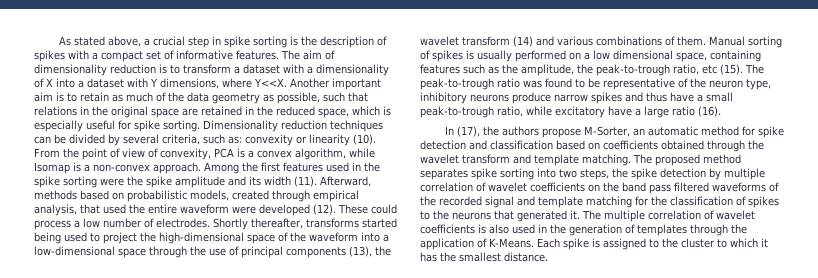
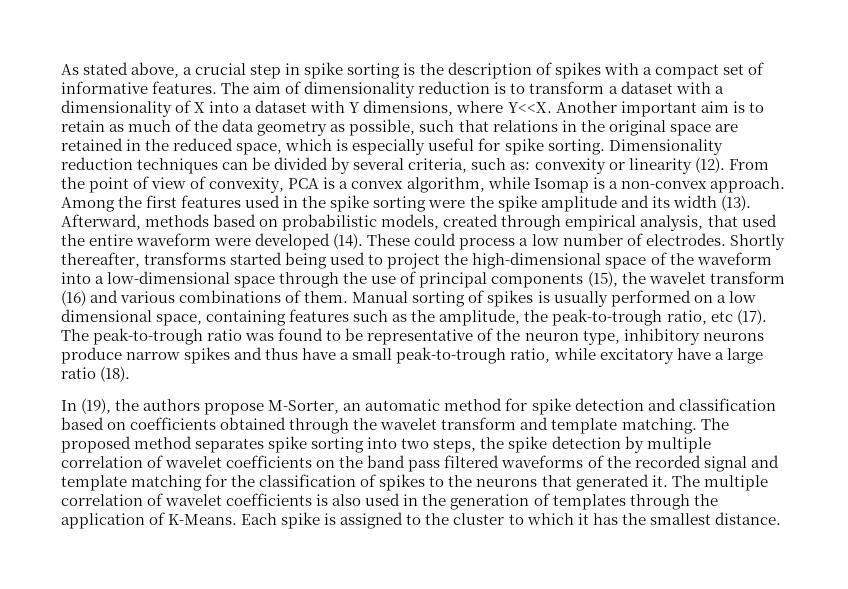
[353,134,376,145] (10). -> [694,157,725,173] (12).
[294,176,317,187] (11). -> [720,195,751,211] (13).
[313,204,336,215] (12). -> [333,233,364,249] (14).
[349,246,391,257] [420,36,533,47] (13), the wavelet transform (14) -> [587,271,785,287] [61,290,86,306] (15), the wavelet transform (16)
[720,64,743,75] (15). -> [736,309,767,325] (17).
[698,106,721,117] (16). -> [100,366,131,382] (18).
[456,126,480,137] (17), -> [81,398,112,414] (19),

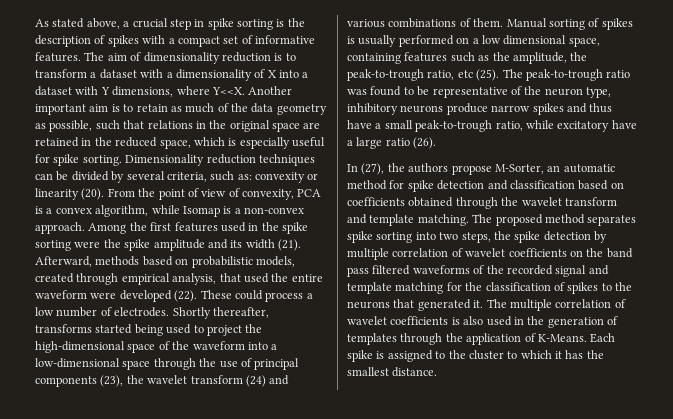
[694,157,725,173] (12). -> [81,188,105,200] (20).
[720,195,751,211] (13). -> [278,239,301,251] (21).
[333,233,364,249] (14). -> [174,290,198,302] (22).
[587,271,785,287] [61,290,86,306] (15), the wavelet transform (16) -> [100,375,266,387] (23), the wavelet transform (24)
[736,309,767,325] (17). -> [476,69,500,81] (25).
[100,366,131,382] (18). -> [413,137,437,149] (26).
[81,398,112,414] (19), -> [361,163,385,175] (27),

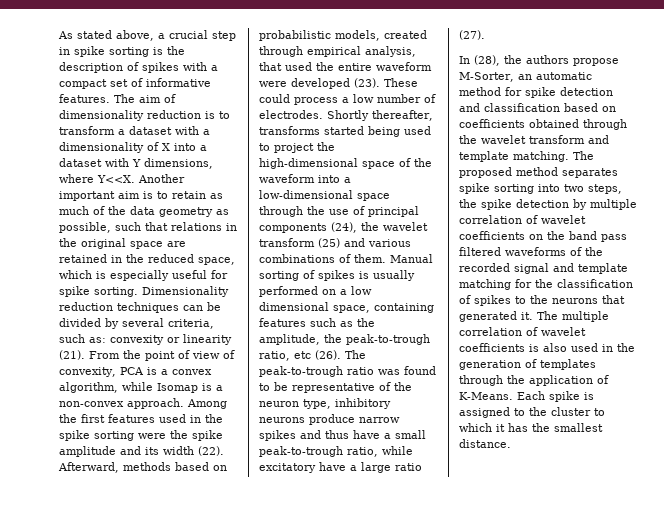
[81,188,105,200] (20). -> [59,350,85,360] (21).
[278,239,301,251] (21). -> [198,446,224,456] (22).
[174,290,198,302] (22). -> [354,78,380,88] (23).
[100,375,266,387] (23), the wavelet transform (24) -> [331,222,428,233] [259,238,340,248] (24), the wavelet transform (25)
[476,69,500,81] (25). -> [315,350,341,360] (26).
[413,137,437,149] (26). -> [459,30,485,40] (27).
[361,163,385,175] (27), -> [474,55,500,66] (28),

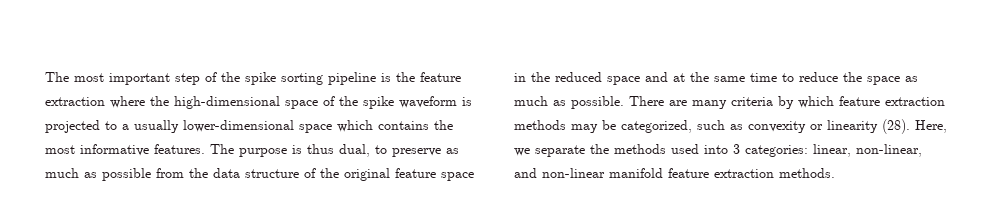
[58,30,236,41] [59,46,185,57] [59,62,218,73] [59,78,211,89] [59,94,176,103] [59,110,230,121] [59,126,210,135] [59,142,207,153] [59,158,213,169] [59,174,185,183] [59,191,223,201] [59,206,229,217] [59,222,237,233] [59,238,186,249] [59,254,235,265] [59,270,228,281] [59,286,229,297] [59,302,221,313] [59,318,214,329] [59,334,232,345] [59,350,235,361] [59,367,212,377] [59,382,223,393] [59,398,227,409] [59,414,223,423] [59,430,223,441] [59,446,224,457] [58,462,227,473] [259,30,427,41] [259,46,416,57] [259,62,432,71] [259,78,418,89] [259,94,436,105] [259,110,433,121] [259,126,431,137] [259,143,314,153] As stated above, a crucial step in spike sorting is the description of spikes with a compact set of informative features. The aim of dimensionality reduction is to transform a dataset with a dimensionality of X into a dataset with Y dimensions, where Y<<X. Another important aim is to retain as much of the data geometry as possible, such that relations in the original space are retained in the reduced space, which is especially useful for spike sorting. Dimensionality reduction techniques can be divided by several criteria, such as: convexity or linearity (21). From the point of view of convexity, PCA is a convex algorithm, while Isomap is a non-convex approach. Among the first features used in the spike sorting were the spike amplitude and its width (22). Afterward, methods based on probabilistic models, created through empirical analysis, that used the entire waveform were developed (23). These could process a low number of electrodes. Shortly thereafter, transforms started being used to project -> [45,72,461,85] [45,96,145,108] The most important step of the spike sorting pipeline is the feature extraction where
[259,174,351,183] [259,190,390,201] [259,206,419,217] [259,222,428,233] [259,238,411,248] [259,254,433,263] [259,270,415,281] [259,286,372,297] [259,302,434,313] [259,318,375,327] [259,334,430,345] [259,350,366,361] [259,366,436,377] [259,382,412,393] [259,398,391,409] [259,414,400,425] [259,430,426,441] [259,446,413,457] [259,462,422,473] [459,30,485,40] [459,55,619,66] [459,72,592,82] [459,87,613,98] [459,103,616,112] [459,119,627,130] [459,135,609,144] [459,151,594,162] [459,167,618,178] [459,183,622,194] [459,199,637,210] [459,215,586,224] [459,231,627,242] [459,247,603,256] [459,263,628,274] [459,279,633,290] [459,295,625,306] [459,311,609,322] [459,327,586,336] [459,343,635,352] [459,359,596,370] [459,375,609,386] [459,391,594,402] [459,407,605,418] [459,423,603,432] [459,439,511,448] waveform into a low-dimensional space through the use of principal components (24), the wavelet transform (25) and various combinations of them. Manual sorting of spikes is usually performed on a low dimensional space, containing features such as the amplitude, the peak-to-trough ratio, etc (26). The peak-to-trough ratio was found to be representative of the neuron type, inhibitory neurons produce narrow spikes and thus have a small peak-to-trough ratio, while excitatory have a large ratio (27). // In (28), the authors propose M-Sorter, an automatic method for spike detection and classification based on coefficients obtained through the wavelet transform and template matching. The proposed method separates spike sorting into two steps, the spike detection by multiple correlation of wavelet coefficients on the band pass filtered waveforms of the recorded signal and template matching for the classification of spikes to the neurons that generated it. The multiple correlation of wavelet coefficients is also used in the generation of templates through the application of K-Means. Each spike is assigned to the cluster to which it has the smallest distance. -> [363,96,472,109] [45,120,453,133] [45,144,459,157] [45,168,474,181] [514,72,918,85] [514,96,945,109] [514,119,947,134] [514,144,922,157] [514,168,835,178] spike waveform is projected to a usually lower-dimensional space which contains the most informative features. The purpose is thus dual, to preserve as much as possible from the data structure of the original feature space in the reduced space and at the same time to reduce the space as much as possible. There are many criteria by which feature extraction methods may be categorized, such as convexity or linearity (28). Here, we separate the methods used into 3 categories: linear, non-linear, and non-linear manifold feature extraction methods.

